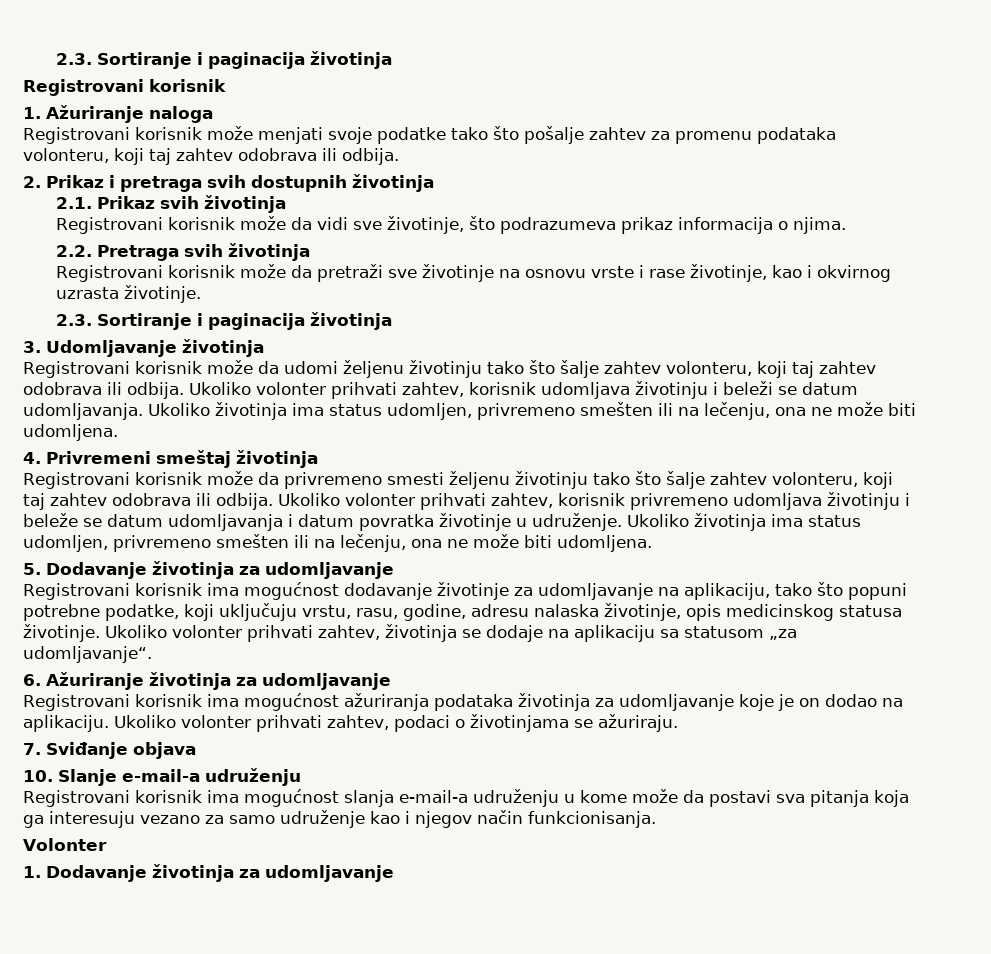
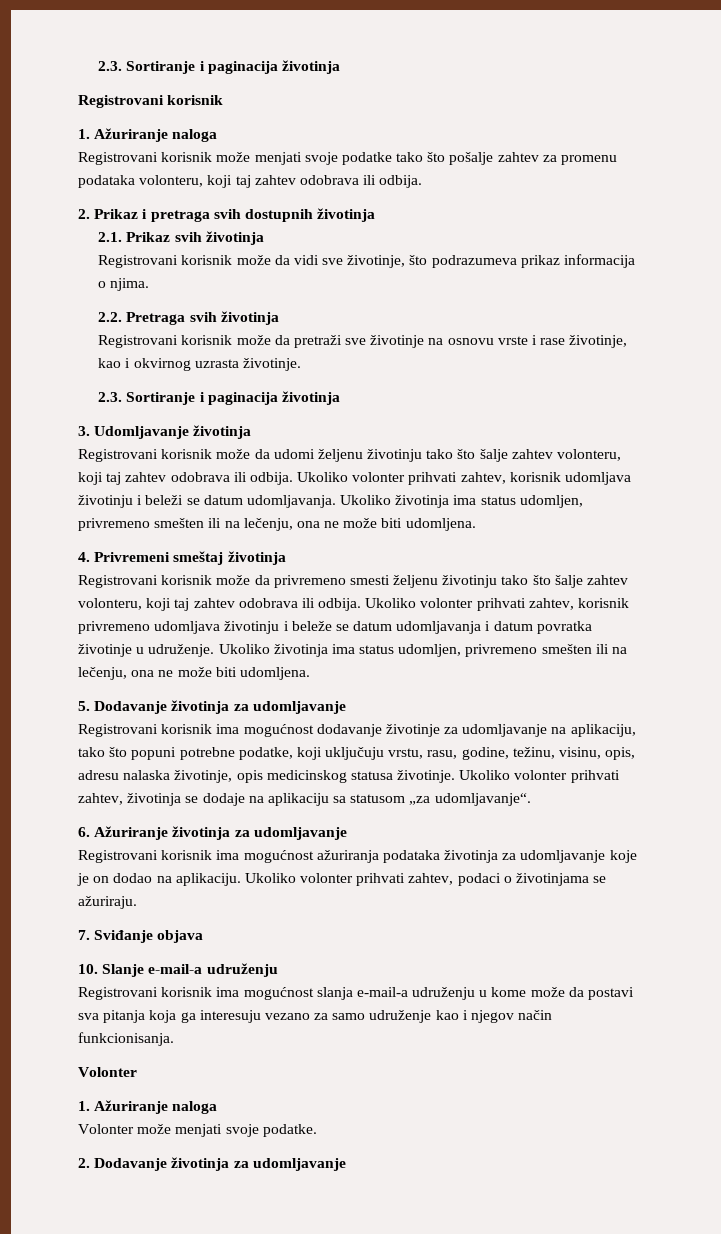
(466, 612) none -> [512,747,636,760] težinu, visinu, opis,
(41, 872) none -> [94,1100,218,1114] [78,1124,317,1137] [78,1158,90,1168] Ažuriranje naloga // Volonter može menjati svoje podatke. // 2.

